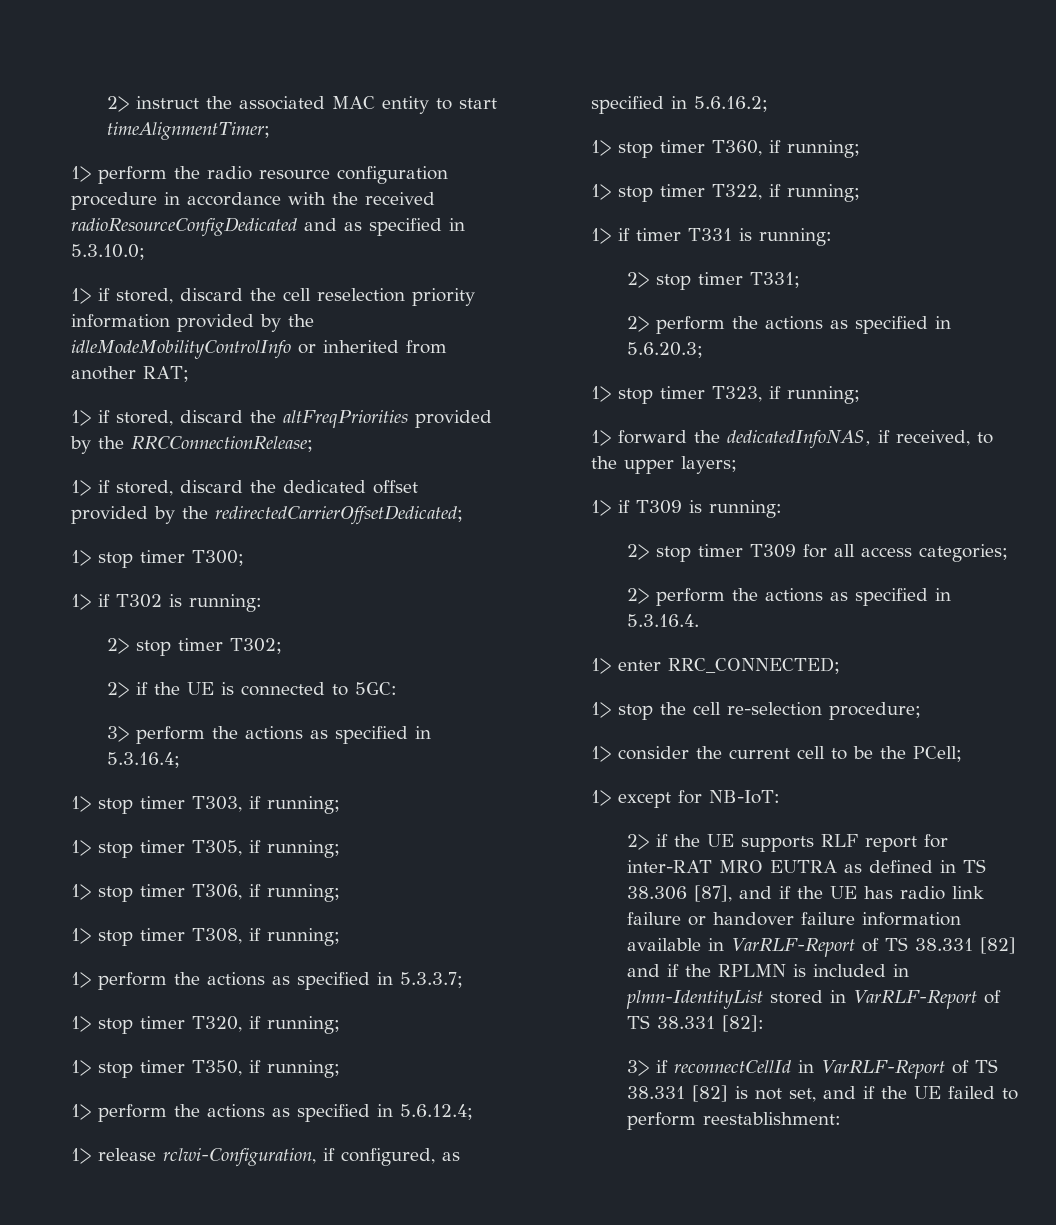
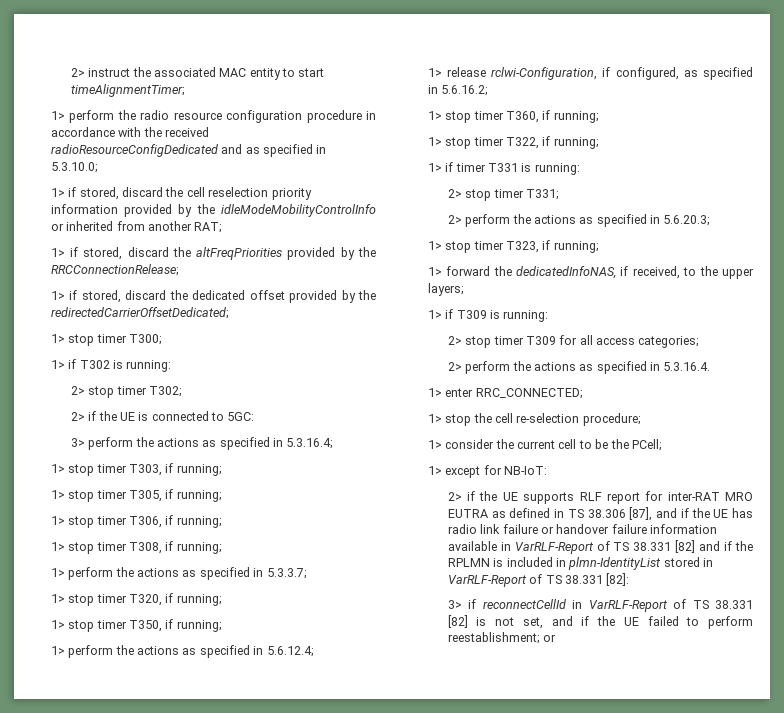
[702,1112,841,1125] reestablishment: -> [447,632,557,644] reestablishment; or

